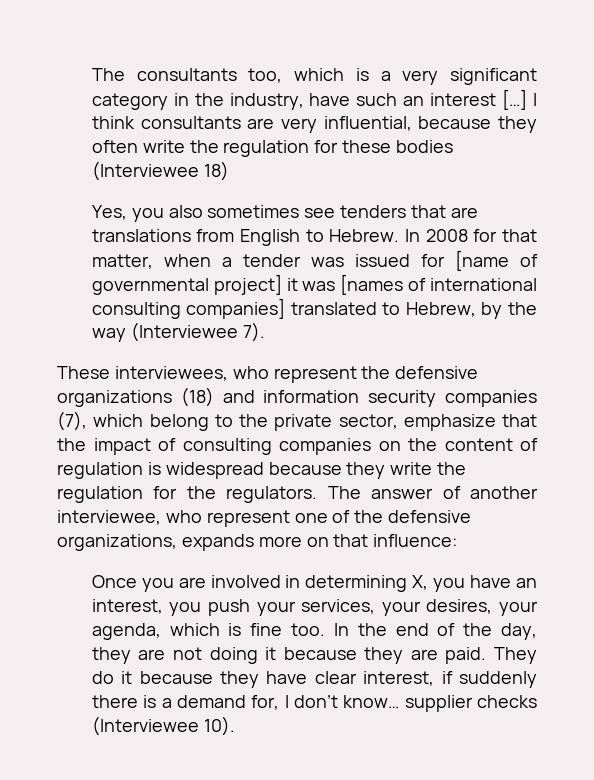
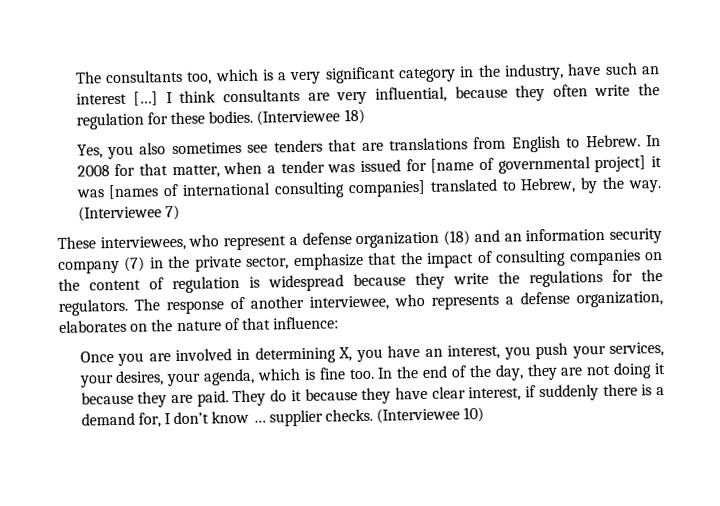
[395,140,453,153] bodies -> [208,110,254,124] bodies.
[91,322,265,342] way (Interviewee 7). -> [628,180,662,193] [77,204,180,222] way. (Interviewee 7)
[361,366,479,379] [57,390,172,407] the defensive organizations -> [288,231,440,249] a defense organization
(255, 396) none -> [503,233,522,242] an
[445,390,537,407] [57,411,233,431] companies (7), which belong to -> [58,256,164,274] company (7) in
[57,486,143,503] regulation -> [529,270,603,288] regulations
[371,488,434,499] answer -> [166,300,224,315] response
[206,510,472,527] [57,534,329,551] represent one of the defensive organizations, expands more on -> [431,291,663,310] [59,317,240,333] represents a defense organization, elaborates on the nature of
[343,695,537,712] [91,716,235,736] know… supplier checks (Interviewee 10). -> [211,406,485,427] know … supplier checks. (Interviewee 10)

